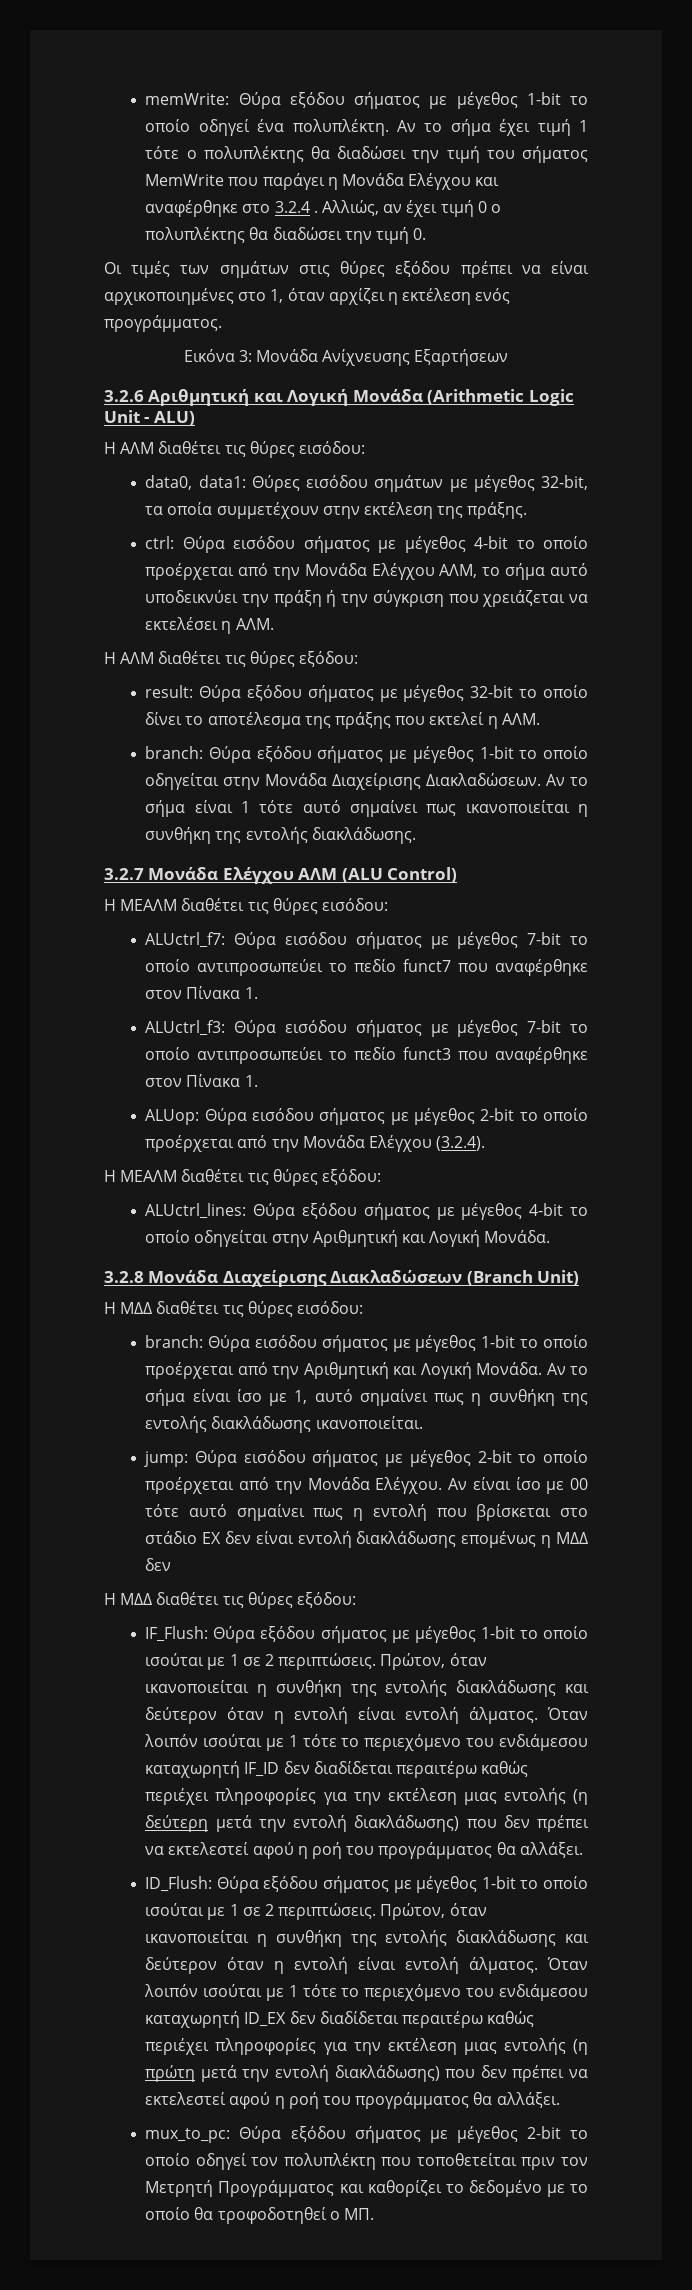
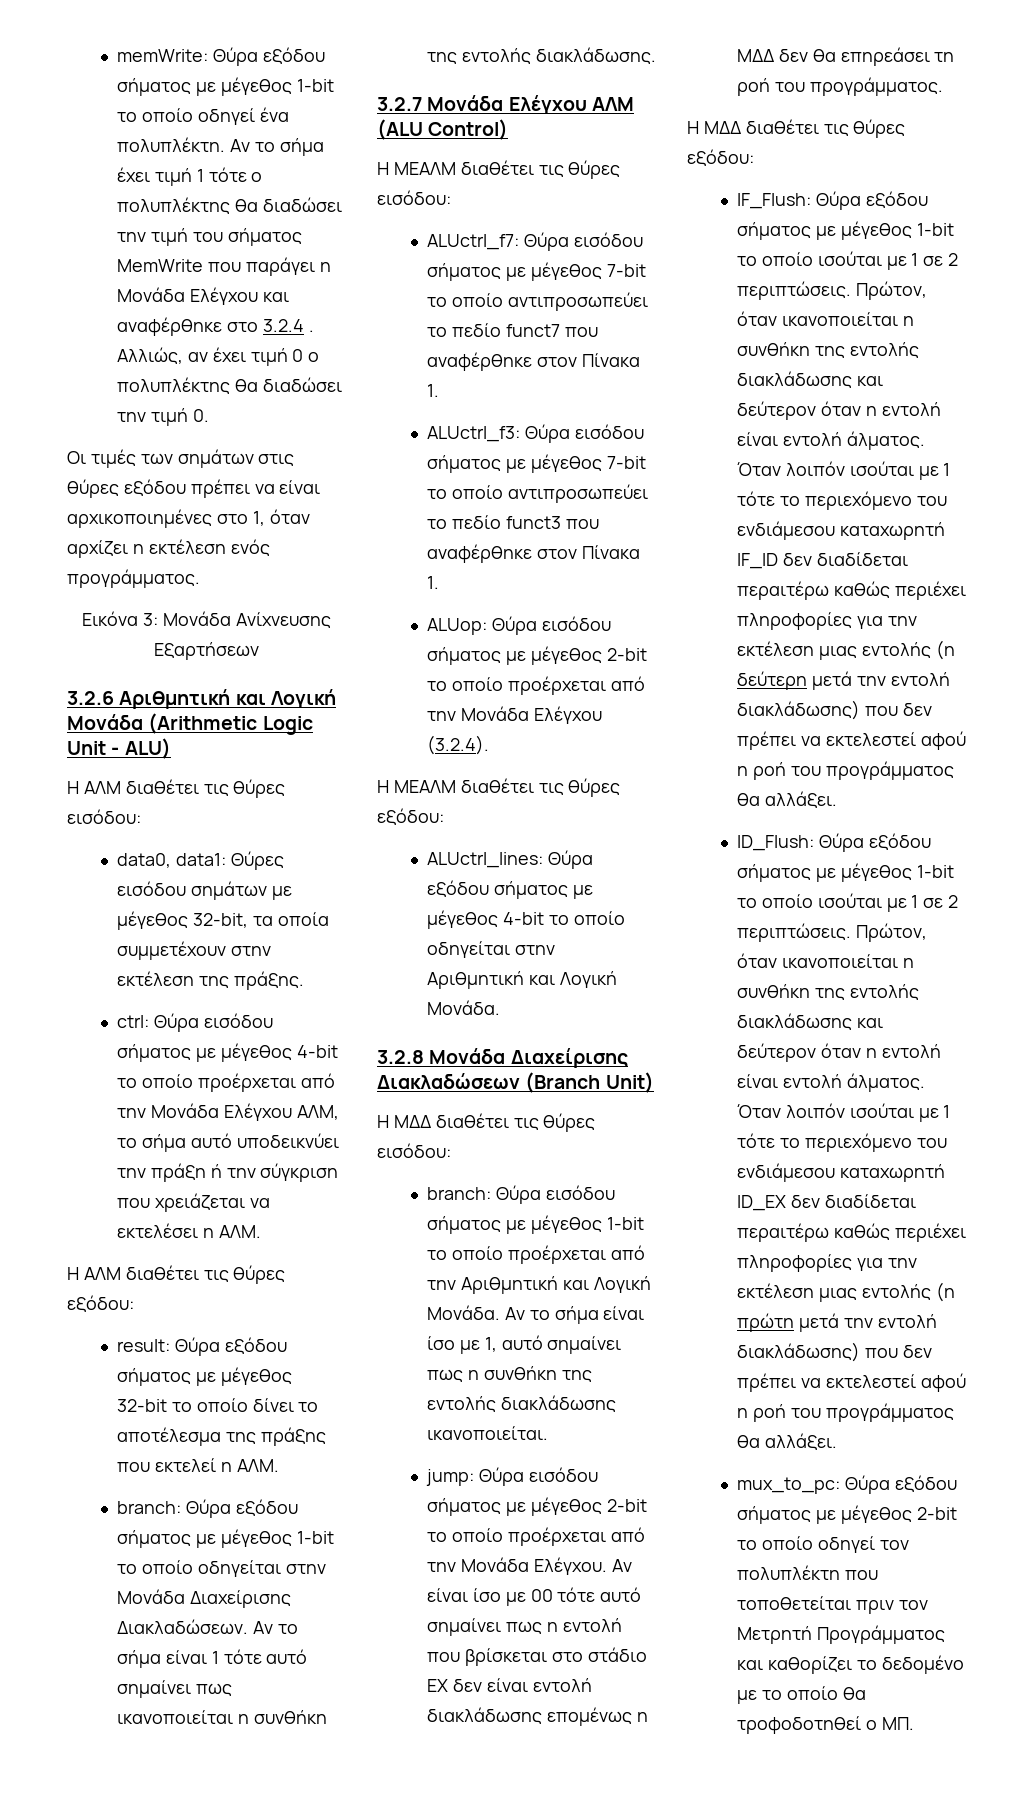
(172, 1564) none -> [812,47,955,66] [736,77,943,96] θα επηρεάσει τη ροή του προγράμματος.

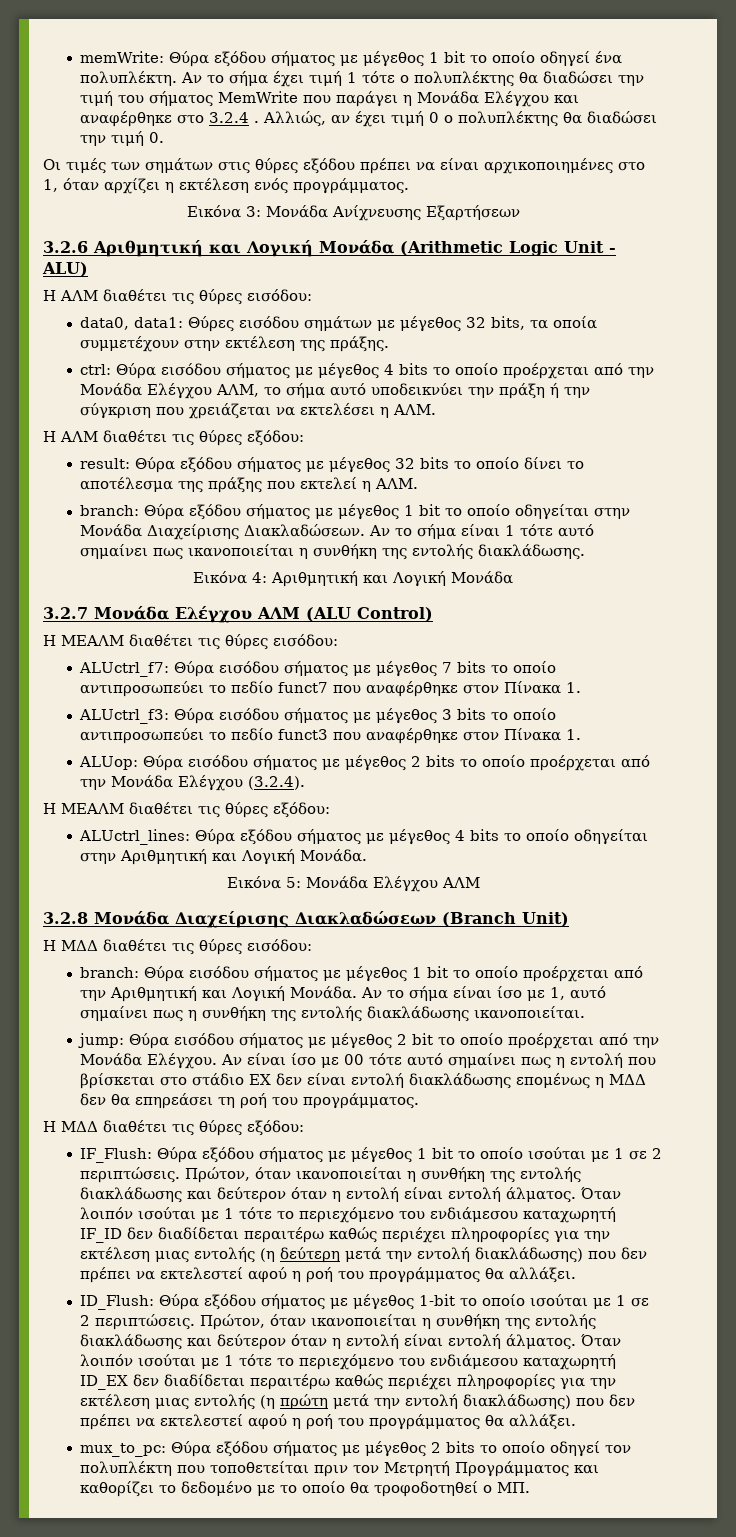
[296,79,334,92] 1-bit -> [429,51,466,63] 1 bit
[192,913,248,928] 32-bit, -> [466,316,526,330] 32 bits,
[296,1045,338,1058] 4-bit -> [384,363,429,375] 4 bits
[116,1399,167,1412] 32-bit -> [395,457,450,469] 32 bits
[296,1531,334,1544] 1-bit -> [404,504,441,516] 1 bit
(656, 55) none -> [193,571,513,587] // Εικόνα 4: Αριθμητική και Λογική Μονάδα
[606,264,646,277] 7-bit -> [442,661,487,673] 7 bits
[606,456,646,469] 7-bit -> [442,708,487,720] 3 bits
[606,648,647,661] 2-bit -> [411,755,456,767] 2 bits
[502,912,544,925] 4-bit -> [455,829,500,841] 4 bits
(500, 1007) none -> [226,876,480,892] // Εικόνα 5: Μονάδα Ελέγχου ΑΛΜ
[606,1217,644,1230] 1-bit -> [412,966,449,978] 1 bit
[606,1499,647,1512] 2-bit -> [397,1033,434,1045] 2 bit
[916,223,954,236] 1-bit -> [417,1147,454,1159] 1 bit
[916,1507,957,1520] 2-bit -> [431,1441,476,1453] 2 bits

